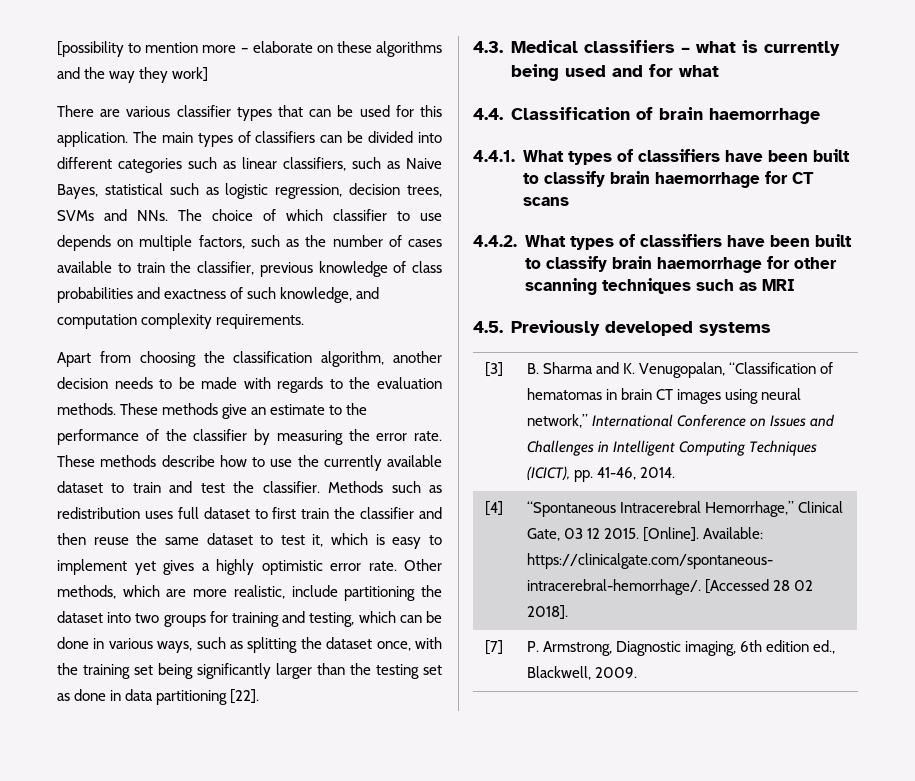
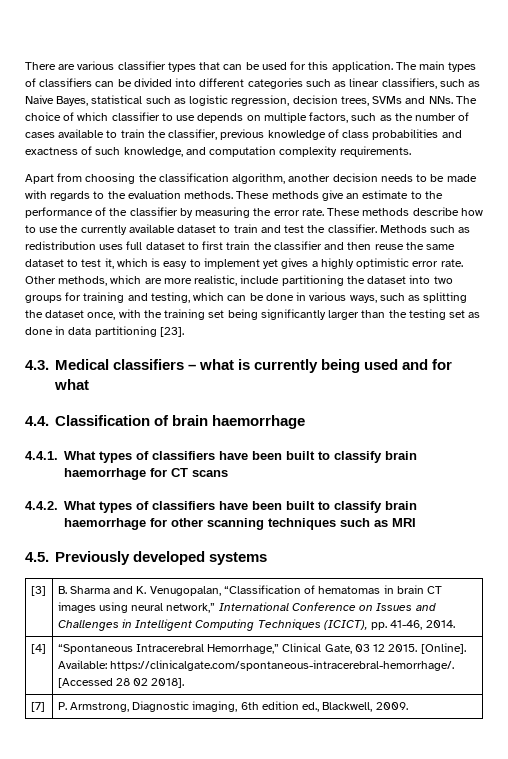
[57,41,442,57] [57,67,209,83] [possibility to mention more – elaborate on these algorithms and the way they work] // -> (25, 66) none
[230,689,260,704] [22]. -> [159,327,184,337] [23].

